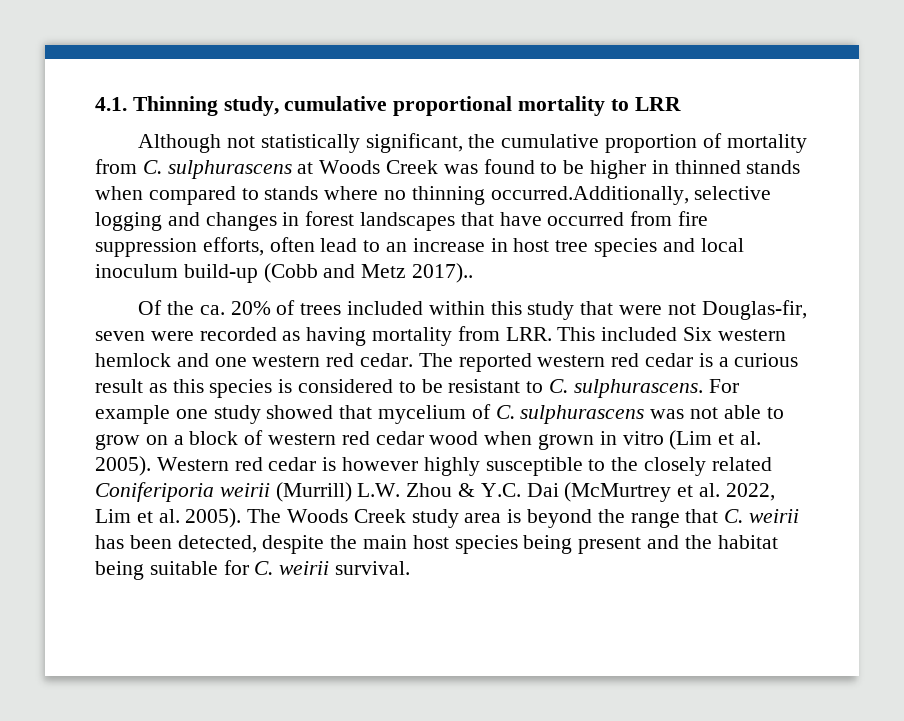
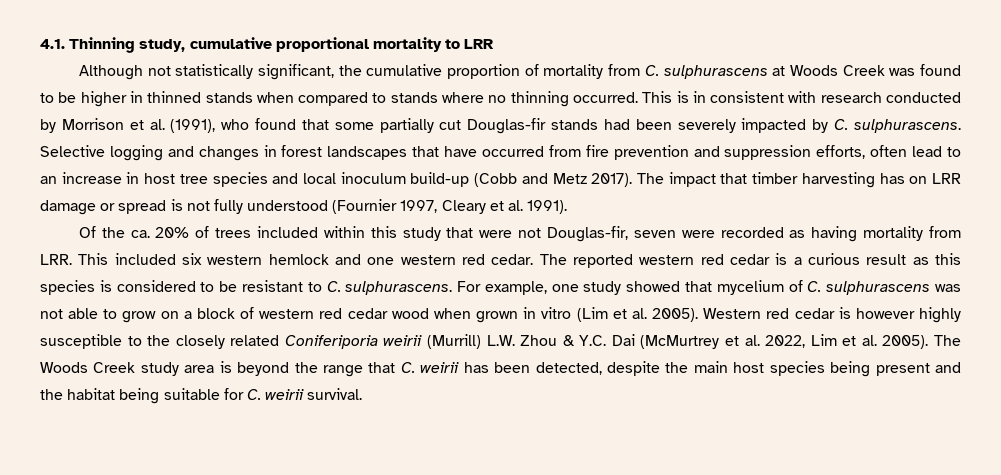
[490,186,772,205] occurred.Additionally, selective -> [572,91,961,103] [40,118,962,134] [40,145,105,157] occurred. This is in consistent with research conducted by Morrison et al. (1991), who found that some partially cut Douglas-fir stands had been severely impacted by C. sulphurascens. Selective
(709, 218) none -> [613,145,720,160] prevention and
[412,263,474,283] 2017).. -> [591,172,961,188] [40,199,568,215] 2017). The impact that timber harvesting has on LRR damage or spread is not fully understood (Fournier 1997, Cleary et al. 1991).
[683,327,713,341] Six -> [182,253,203,265] six
[95,405,170,424] example -> [484,281,547,295] example,

